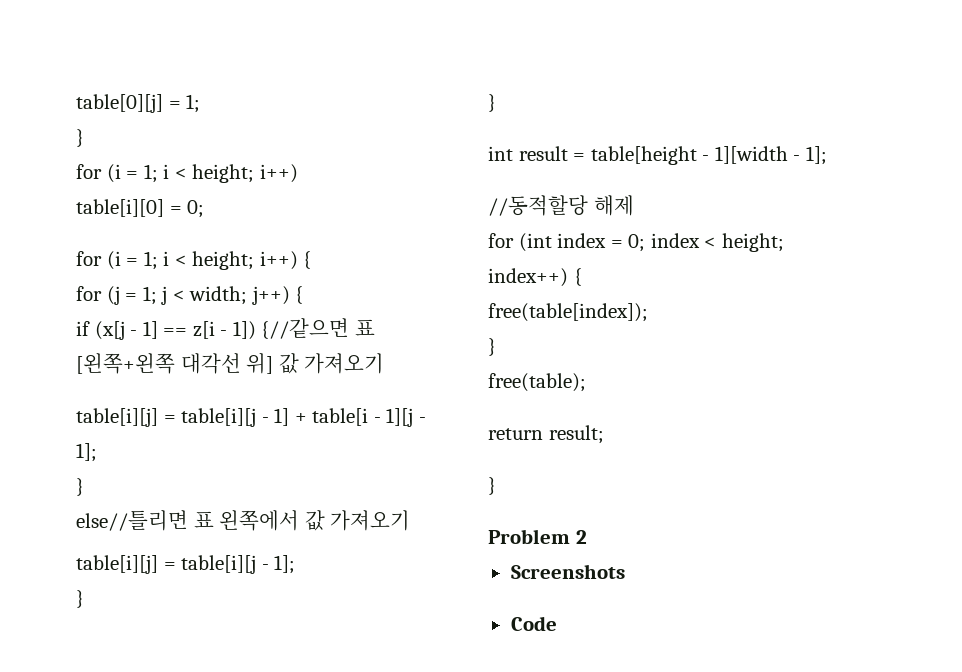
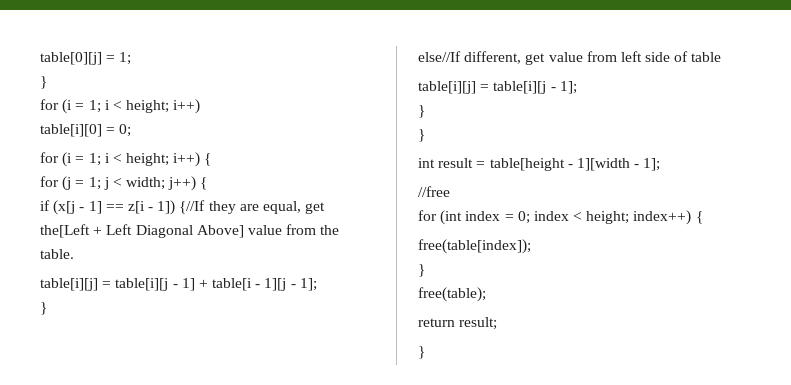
[261,318,375,339] [76,353,385,374] {//같으면 표 [왼쪽+왼쪽 대각선 위] 값 가져오기 -> [179,200,326,214] [40,224,340,238] [40,249,74,259] {//If they are equal, get the[Left + Left Diagonal Above] value from the table.
[76,510,411,531] else//틀리면 표 왼쪽에서 값 가져오기 -> [418,51,722,65] else//If different, get value from left side of table
[488,195,634,216] //동적할당 해제 -> [418,186,450,197] //free
[488,529,587,544] [510,564,625,579] [510,616,557,631] // Problem 2 // Screenshots // Code -> (425, 352) none

